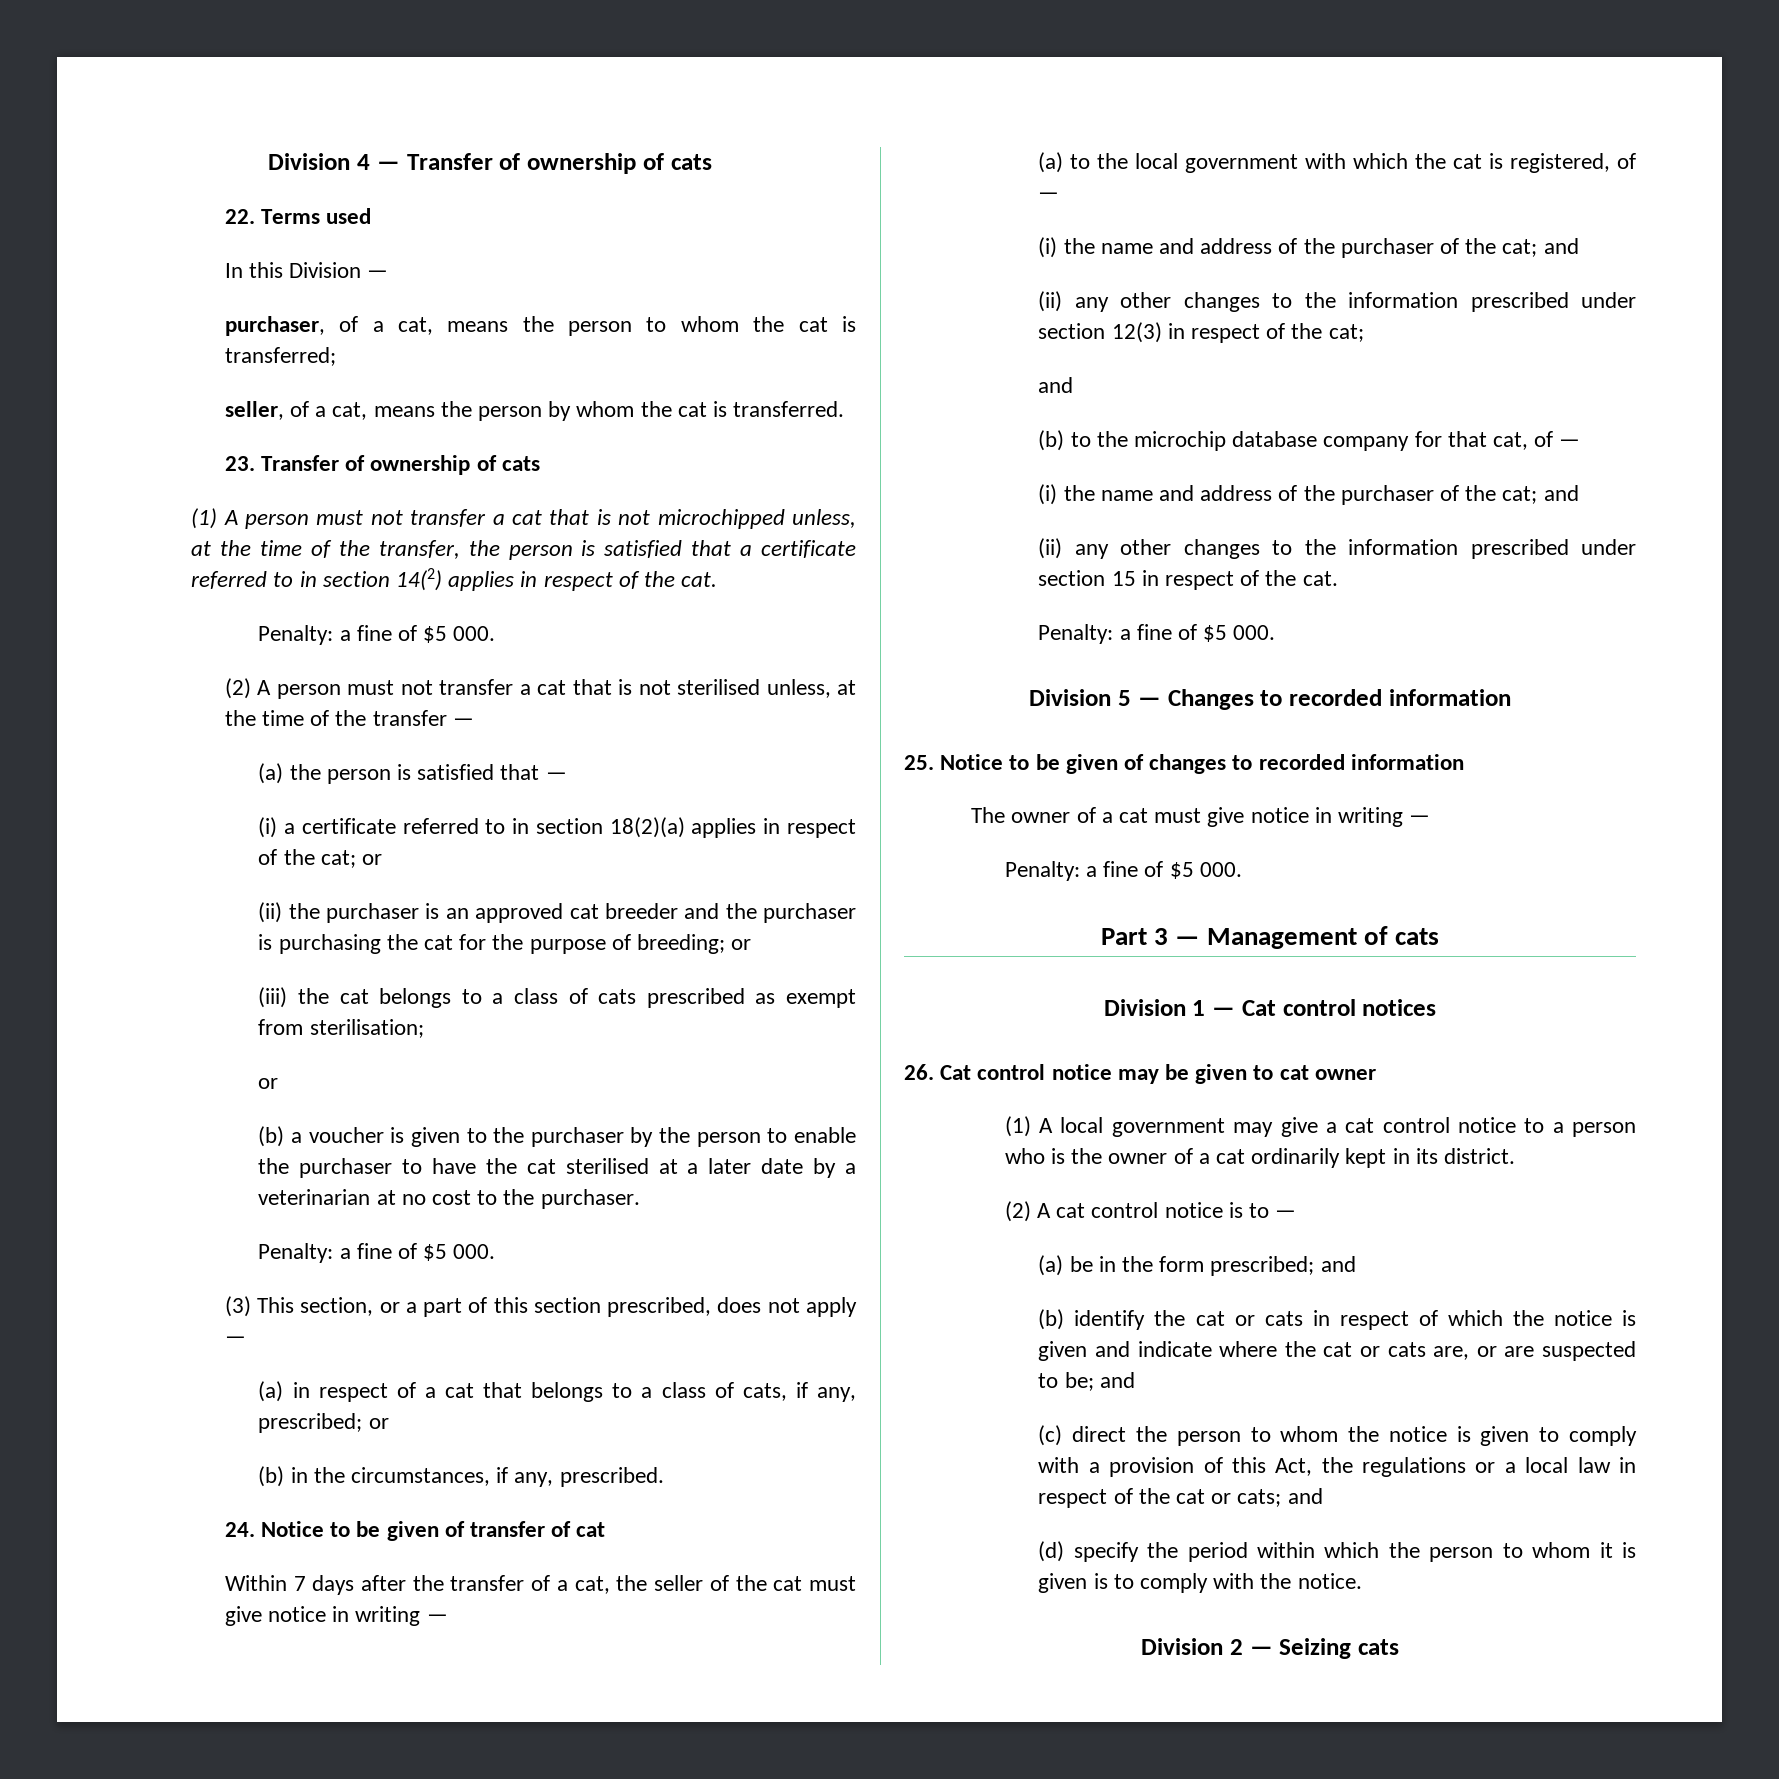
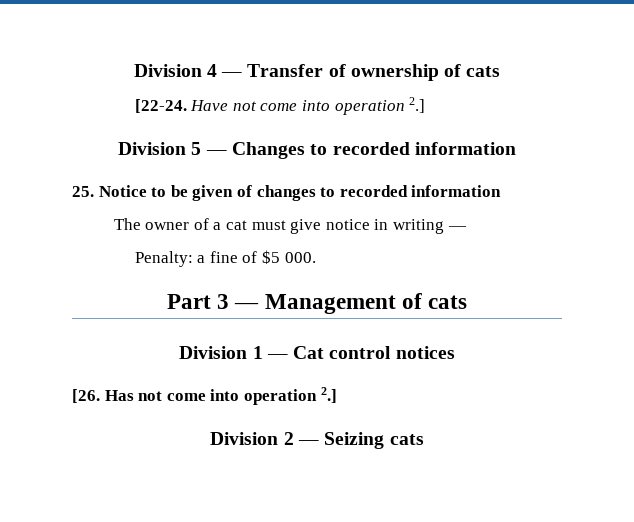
[224,208,372,224] [224,262,389,278] [224,316,856,336] [224,347,336,366] [224,401,845,421] [224,455,540,475] [191,508,857,529] [191,540,857,560] [191,568,718,591] [258,625,496,645] [224,678,856,699] [224,710,474,726] [258,763,567,784] [258,817,856,838] [258,849,383,868] [258,902,856,923] [258,934,752,954] [258,987,856,1008] [258,1019,424,1038] [258,1078,279,1089] [258,1126,857,1147] [258,1158,857,1178] [258,1189,640,1209] [258,1243,496,1263] [224,1296,857,1317] [224,1336,246,1344] [258,1381,857,1402] [258,1413,389,1433] [258,1466,664,1487] [224,1521,606,1541] [224,1575,856,1595] [224,1606,448,1626] [1038,152,1636,173] [1038,192,1060,200] [1038,237,1579,258] [1038,291,1636,312] [1038,322,1364,343] [1038,377,1074,393] [1038,430,1581,451] [1038,484,1579,505] [1038,538,1636,559] [1038,570,1338,590] [1038,624,1276,644] 22. Terms used // In this Division — // purchaser, of a cat, means the person to whom the cat is transferred; // seller, of a cat, means the person by whom the cat is transferred. // 23. Transfer of ownership of cats // (1) A person must not transfer a cat that is not microchipped unless, at the time of the transfer, the person is satisfied that a certificate referred to in section 14(2) applies in respect of the cat. // Penalty: a fine of $5 000. // (2) A person must not transfer a cat that is not sterilised unless, at the time of the transfer — // (a) the person is satisfied that — // (i) a certificate referred to in section 18(2)(a) applies in respect of the cat; or // (ii) the purchaser is an approved cat breeder and the purchaser is purchasing the cat for the purpose of breeding; or // (iii) the cat belongs to a class of cats prescribed as exempt from sterilisation; // or // (b) a voucher is given to the purchaser by the person to enable the purchaser to have the cat sterilised at a later date by a veterinarian at no cost to the purchaser. // Penalty: a fine of $5 000. // (3) This section, or a part of this section prescribed, does not apply — // (a) in respect of a cat that belongs to a class of cats, if any, prescribed; or // (b) in the circumstances, if any, prescribed. // 24. Notice to be given of transfer of cat // Within 7 days after the transfer of a cat, the seller of the cat must give notice in writing — // (a) to the local government with which the cat is registered, of — // (i) the name and address of the purchaser of the cat; and // (ii) any other changes to the information prescribed under section 12(3) in respect of the cat; // and // (b) to the microchip database company for that cat, of — // (i) the name and address of the purchaser of the cat; and // (ii) any other changes to the information prescribed under section 15 in respect of the cat. // Penalty: a fine of $5 000. -> [134,97,426,115] [22-24. Have not come into operation 2.]
[904,1064,1376,1084] [1004,1116,1636,1137] [1004,1148,1516,1168] [1004,1201,1297,1222] [1038,1255,1356,1276] [1038,1309,1636,1330] [1038,1341,1636,1361] [1038,1372,1135,1391] [1038,1425,1637,1446] [1038,1457,1637,1477] [1038,1488,1323,1508] [1038,1541,1636,1562] [1038,1573,1362,1593] 26. Cat control notice may be given to cat owner // (1) A local government may give a cat control notice to a person who is the owner of a cat ordinarily kept in its district. // (2) A cat control notice is to — // (a) be in the form prescribed; and // (b) identify the cat or cats in respect of which the notice is given and indicate where the cat or cats are, or are suspected to be; and // (c) direct the person to whom the notice is given to comply with a provision of this Act, the regulations or a local law in respect of the cat or cats; and // (d) specify the period within which the person to whom it is given is to comply with the notice. -> [72,387,337,405] [26. Has not come into operation 2.]

